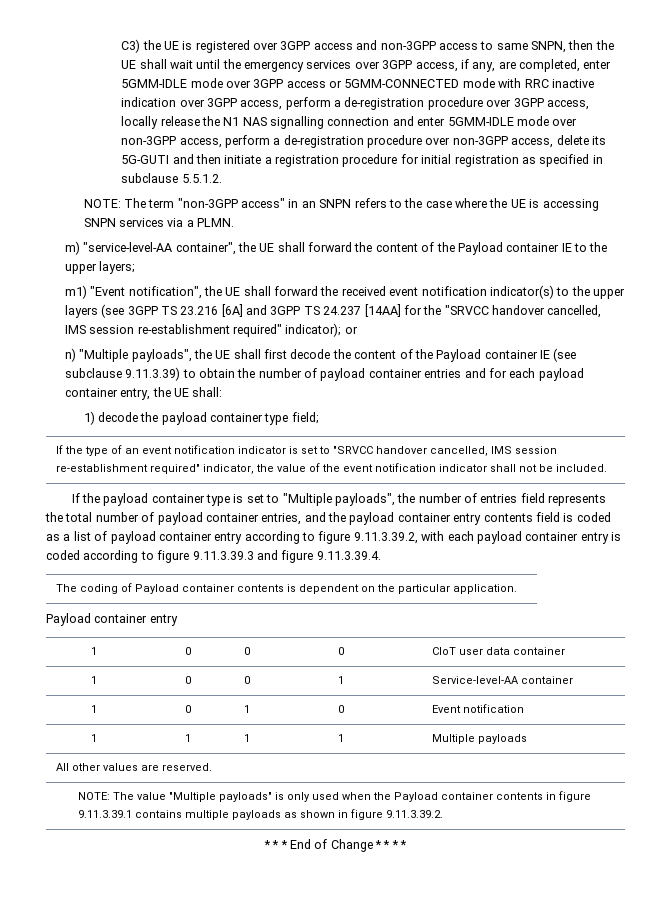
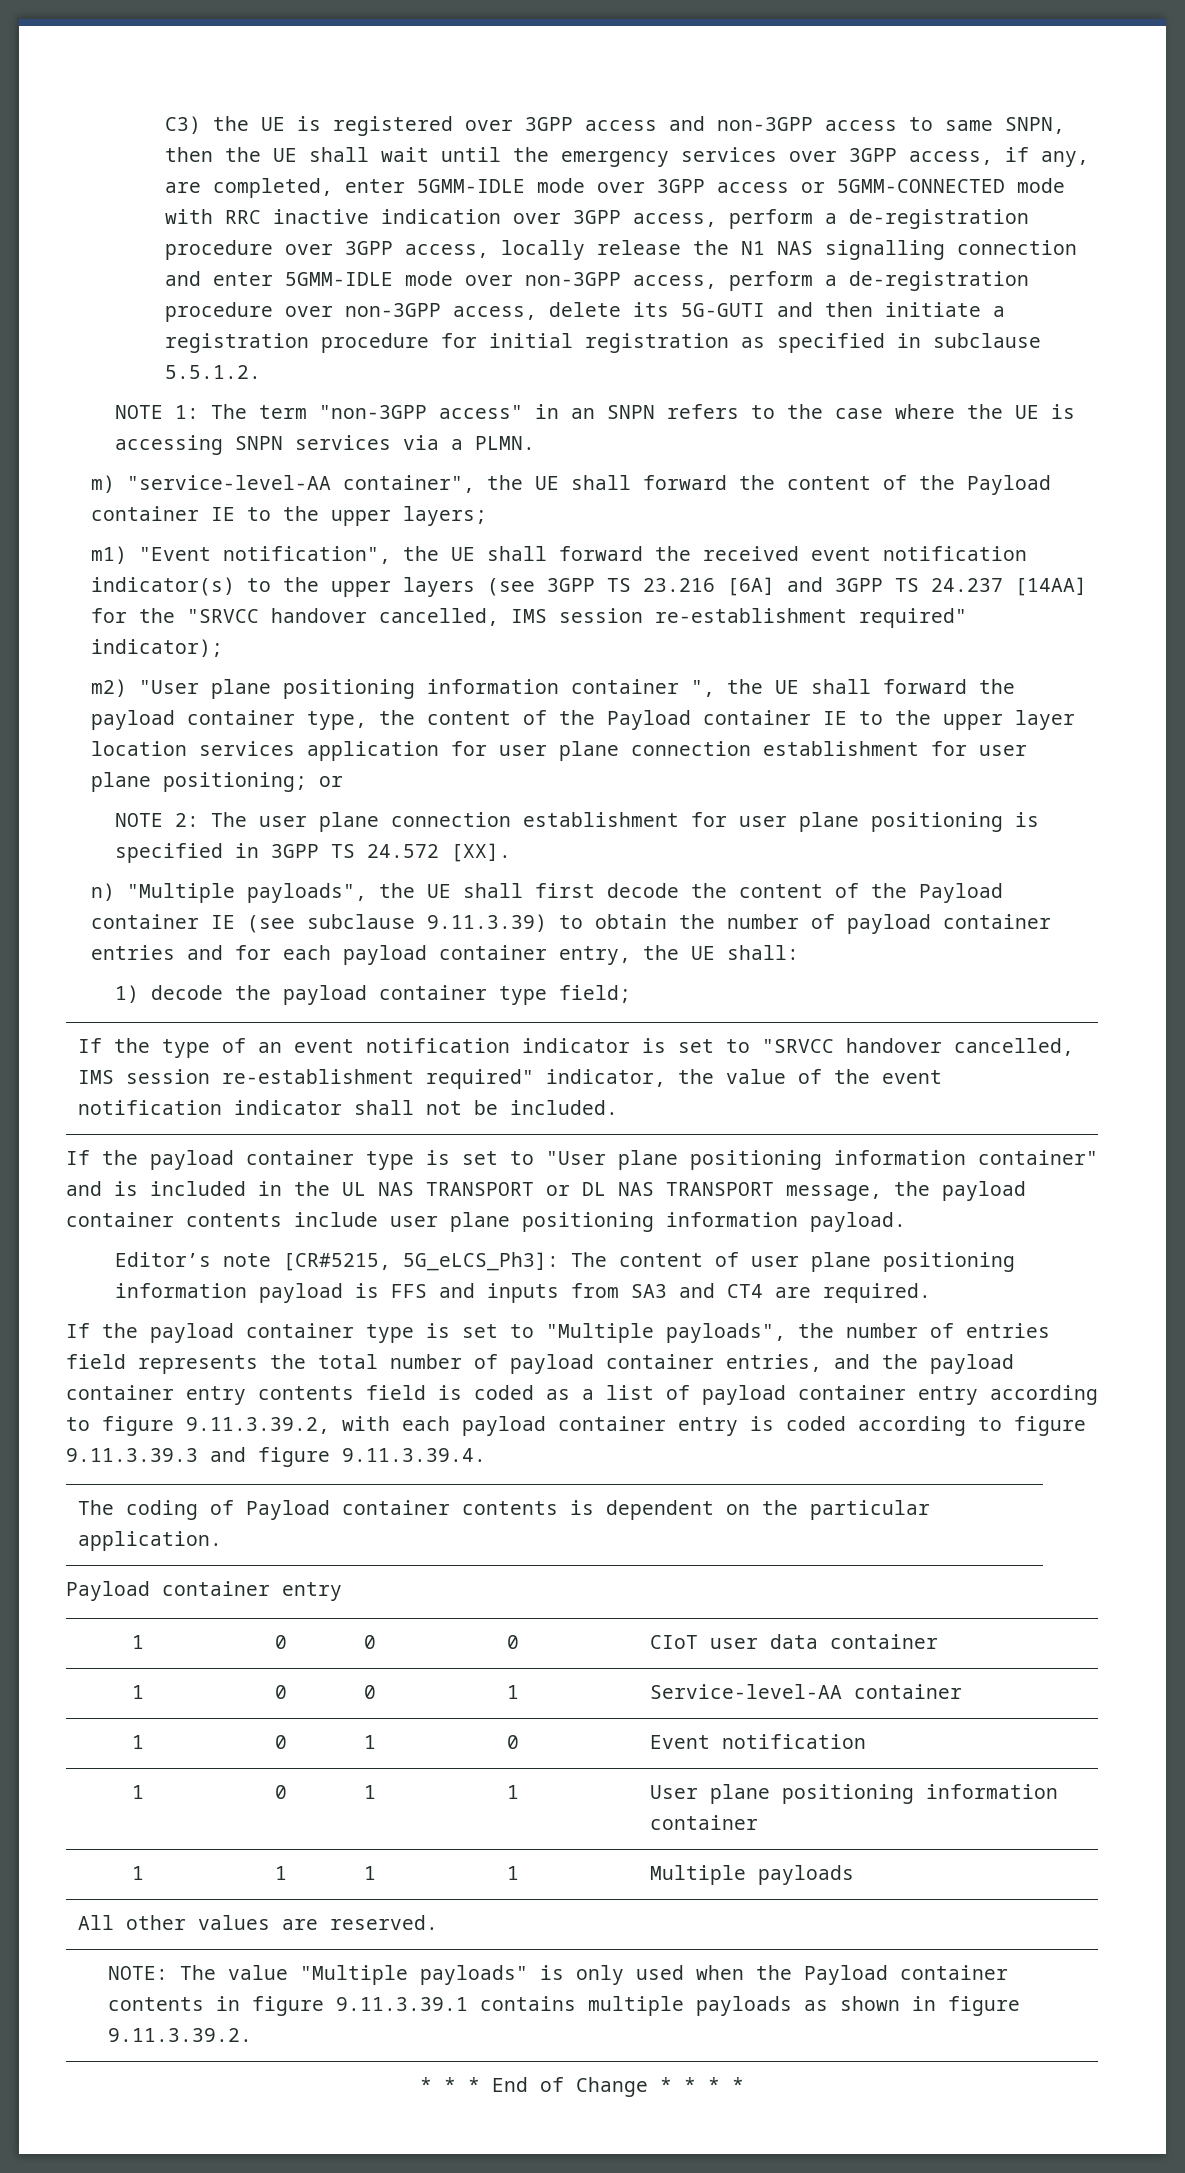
[83,199,121,208] NOTE: -> [115,405,200,419] NOTE 1:
[344,326,358,334] or -> [90,679,1015,699] [90,710,1075,730] [90,741,1027,761] [90,772,343,792] [115,812,1040,832] [115,843,512,863] // m2) "User plane positioning information container ", the UE shall forward the payload container type, the content of the Payload container IE to the upper layer location services application for user plane connection establishment for user plane positioning; or // NOTE 2: The user plane connection establishment for user plane positioning is specified in 3GPP TS 24.572 [XX].
(607, 468) none -> [66,1150,1098,1170] [66,1181,1026,1201] [66,1212,906,1232] [115,1252,1016,1272] [115,1283,932,1303] // If the payload container type is set to "User plane positioning information container" and is included in the UL NAS TRANSPORT or DL NAS TRANSPORT message, the payload container contents include user plane positioning information payload. // Editor’s note [CR#5215, 5G_eLCS_Ph3]: The content of user plane positioning information payload is FFS and inputs from SA3 and CT4 are required.
(524, 708) none -> [132,1785,144,1799] [275,1785,287,1799] [364,1785,377,1799] [507,1785,520,1799] [650,1784,1059,1804] [650,1815,759,1830] // 1 | 0 | 1 | 1 | User plane positioning information container

